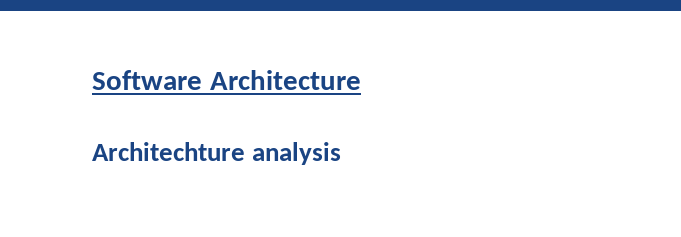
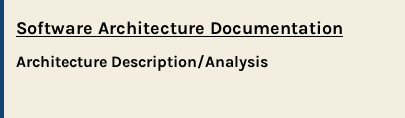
[92,142,342,165] // Architechture analysis -> [210,21,343,35] [16,55,269,72] Documentation // Architecture Description/Analysis

